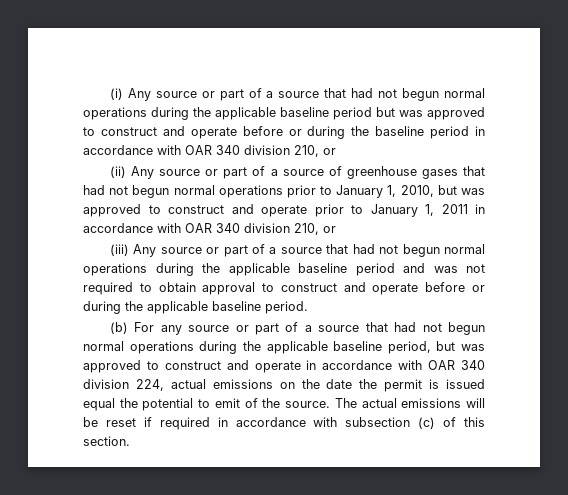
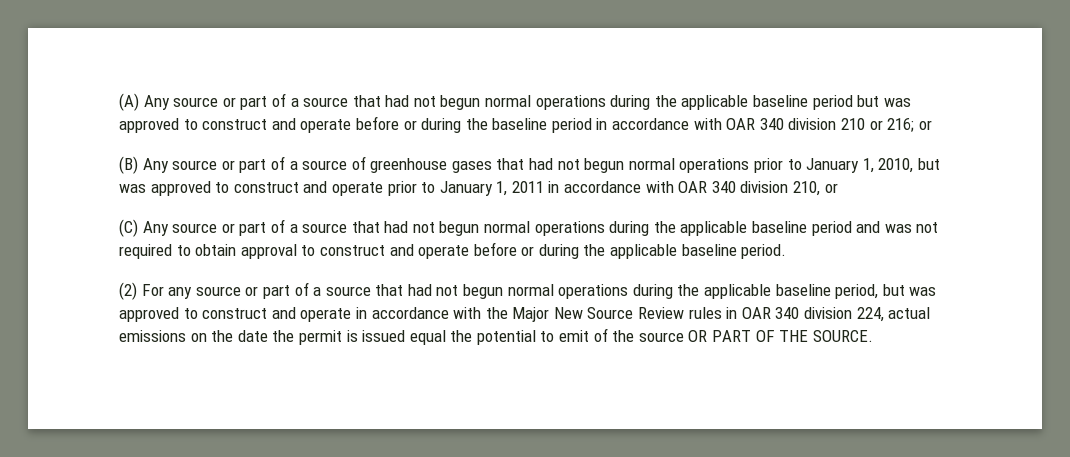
[109,88,123,100] (i) -> [119,93,139,111] (A)
[294,145,336,157] [109,166,126,178] 210, or // (ii) -> [841,118,932,132] [119,156,138,174] 210 or 216; or // (B)
[109,244,129,256] (iii) -> [119,219,138,237] (C)
[109,322,128,334] (b) -> [119,282,137,300] (2)
(423, 365) none -> [485,307,738,322] the Major New Source Review rules in
[285,398,485,408] [83,417,485,430] [83,436,130,446] source. The actual emissions will be reset if required in accordance with subsection (c) of this section. -> [638,330,873,342] source OR PART OF THE SOURCE.

